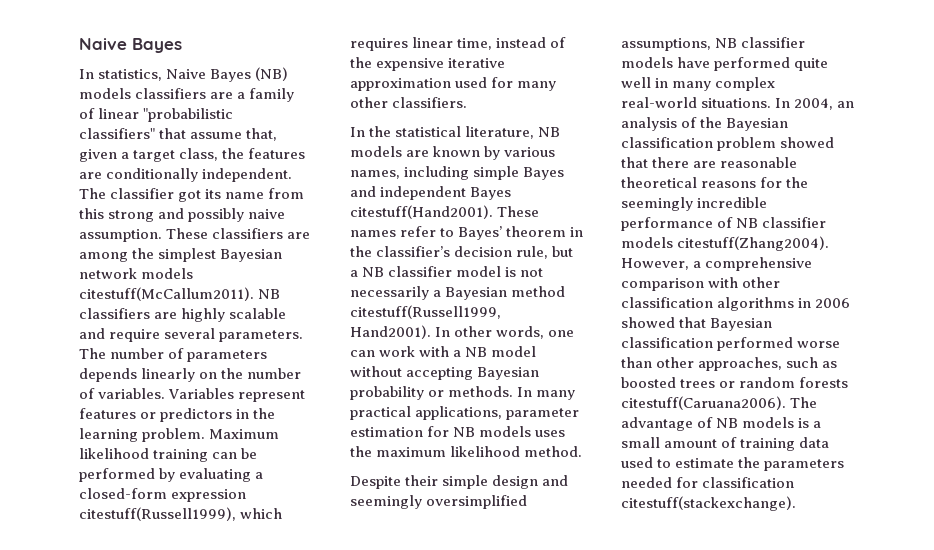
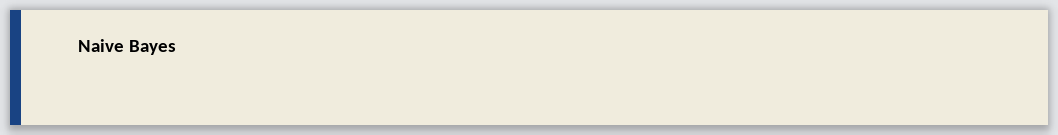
[79,38,182,53] [79,67,289,82] [79,88,295,102] [79,108,234,122] [79,128,278,141] [79,148,306,162] [79,168,293,182] [79,188,305,202] [79,208,286,222] [79,228,311,242] [79,248,283,262] [79,268,194,279] [79,287,281,301] [79,308,287,322] [79,328,304,342] [79,348,268,362] [79,368,302,382] [79,388,306,402] [79,408,276,422] [79,428,280,442] [79,448,258,462] [79,468,264,482] [79,488,247,502] [79,507,283,521] [350,37,567,51] [350,57,506,71] [350,77,557,91] [350,97,468,108] [350,126,561,139] [350,146,556,160] [350,166,565,180] [350,186,512,200] [350,205,540,219] [350,226,584,240] [350,246,574,259] [350,266,544,277] [350,286,566,300] [350,305,501,319] [350,325,575,339] [350,346,537,357] [350,366,540,380] [350,386,576,400] [350,406,580,420] [350,426,566,437] [350,446,583,457] [350,475,569,489] [350,495,528,509] [621,37,806,51] [621,57,829,71] [621,77,776,91] [621,97,855,110] [621,117,789,131] [621,137,835,151] [621,157,798,168] [621,177,809,188] [621,197,768,211] [621,217,827,231] [621,236,830,251] [621,257,813,271] [621,277,781,291] [621,297,851,311] [621,317,773,331] [621,337,841,351] [621,357,838,371] [621,377,849,388] [621,396,818,410] [621,417,822,431] [621,437,830,451] [621,457,845,471] [621,477,795,488] [621,496,796,511] Naive Bayes // In statistics, Naive Bayes (NB) models classifiers are a family of linear "probabilistic classifiers" that assume that, given a target class, the features are conditionally independent. The classifier got its name from this strong and possibly naive assumption. These classifiers are among the simplest Bayesian network models citestuff(McCallum2011). NB classifiers are highly scalable and require several parameters. The number of parameters depends linearly on the number of variables. Variables represent features or predictors in the learning problem. Maximum likelihood training can be performed by evaluating a closed-form expression citestuff(Russell1999), which requires linear time, instead of the expensive iterative approximation used for many other classifiers. // In the statistical literature, NB models are known by various names, including simple Bayes and independent Bayes citestuff(Hand2001). These names refer to Bayes’ theorem in the classifier’s decision rule, but a NB classifier model is not necessarily a Bayesian method citestuff(Russell1999, Hand2001). In other words, one can work with a NB model without accepting Bayesian probability or methods. In many practical applications, parameter estimation for NB models uses the maximum likelihood method. // Despite their simple design and seemingly oversimplified assumptions, NB classifier models have performed quite well in many complex real-world situations. In 2004, an analysis of the Bayesian classification problem showed that there are reasonable theoretical reasons for the seemingly incredible performance of NB classifier models citestuff(Zhang2004). However, a comprehensive comparison with other classification algorithms in 2006 showed that Bayesian classification performed worse than other approaches, such as boosted trees or random forests citestuff(Caruana2006). The advantage of NB models is a small amount of training data used to estimate the parameters needed for classification citestuff(stackexchange). -> [78,39,177,55] Naive Bayes

